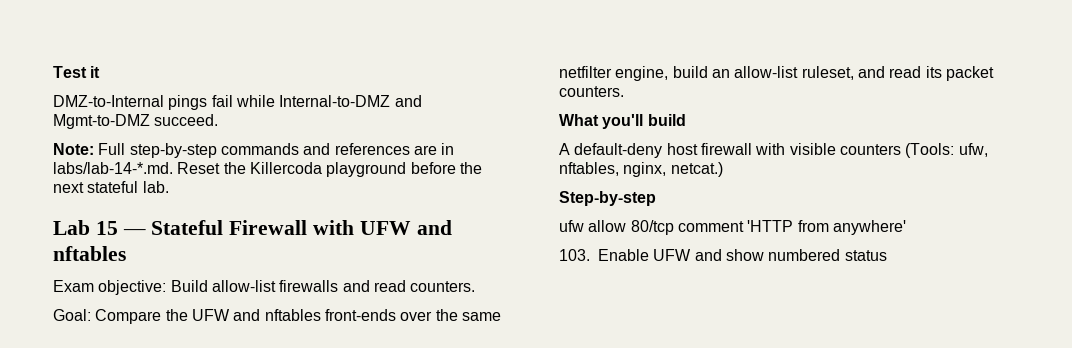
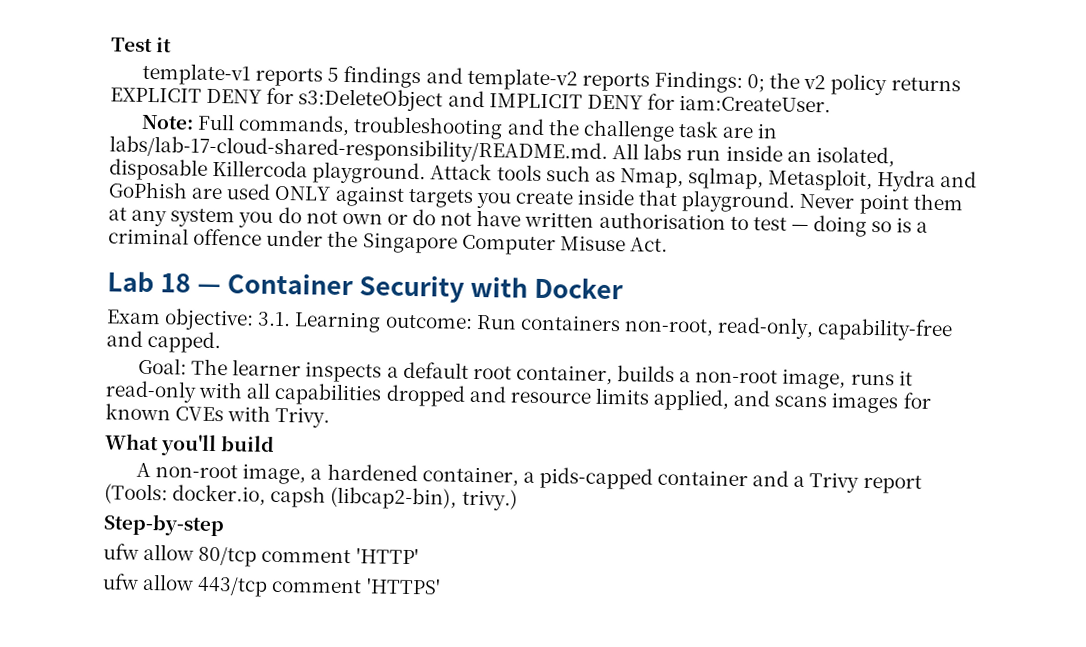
[53,95,422,110] [53,114,219,129] [53,143,455,158] [53,162,482,177] [53,181,169,193] [53,220,452,235] [53,246,126,261] [53,280,476,295] [53,309,501,324] [559,66,994,81] [559,86,624,97] [559,114,686,129] [559,143,988,158] [559,162,723,177] DMZ-to-Internal pings fail while Internal-to-DMZ and Mgmt-to-DMZ succeed. // Note: Full step-by-step commands and references are in labs/lab-14-*.md. Reset the Killercoda playground before the next stateful lab. // Lab 15 — Stateful Firewall with UFW and nftables // Exam objective: Build allow-list firewalls and read counters. // Goal: Compare the UFW and nftables front-ends over the same netfilter engine, build an allow-list ruleset, and read its packet counters. // What you'll build // A default-deny host firewall with visible counters (Tools: ufw, nftables, nginx, netcat.) -> [141,62,961,96] [110,87,832,113] [140,113,779,142] [109,135,895,168] [109,158,978,192] [108,181,964,215] [108,206,929,237] [108,227,668,256] [107,271,625,303] [106,308,954,342] [106,330,222,354] [137,357,913,390] [105,380,931,414] [105,403,331,428] [105,433,276,457] [135,462,922,494] [104,483,518,511] template-v1 reports 5 findings and template-v2 reports Findings: 0; the v2 policy returns EXPLICIT DENY for s3:DeleteObject and IMPLICIT DENY for iam:CreateUser. // Note: Full commands, troubleshooting and the challenge task are in labs/lab-17-cloud-shared-responsibility/README.md. All labs run inside an isolated, disposable Killercoda playground. Attack tools such as Nmap, sqlmap, Metasploit, Hydra and GoPhish are used ONLY against targets you create inside that playground. Never point them at any system you do not own or do not have written authorisation to test — doing so is a criminal offence under the Singapore Computer Misuse Act. // Lab 18 — Container Security with Docker // Exam objective: 3.1. Learning outcome: Run containers non-root, read-only, capability-free and capped. // Goal: The learner inspects a default root container, builds a non-root image, runs it read-only with all capabilities dropped and resource limits applied, and scans images for known CVEs with Trivy. // What you'll build // A non-root image, a hardened container, a pids-capped container and a Trivy report (Tools: docker.io, capsh (libcap2-bin), trivy.)
[747,220,906,235] [559,249,887,261] 'HTTP from anywhere' // 103. Enable UFW and show numbered status -> [355,547,419,565] [102,573,441,597] 'HTTP' // ufw allow 443/tcp comment 'HTTPS'

